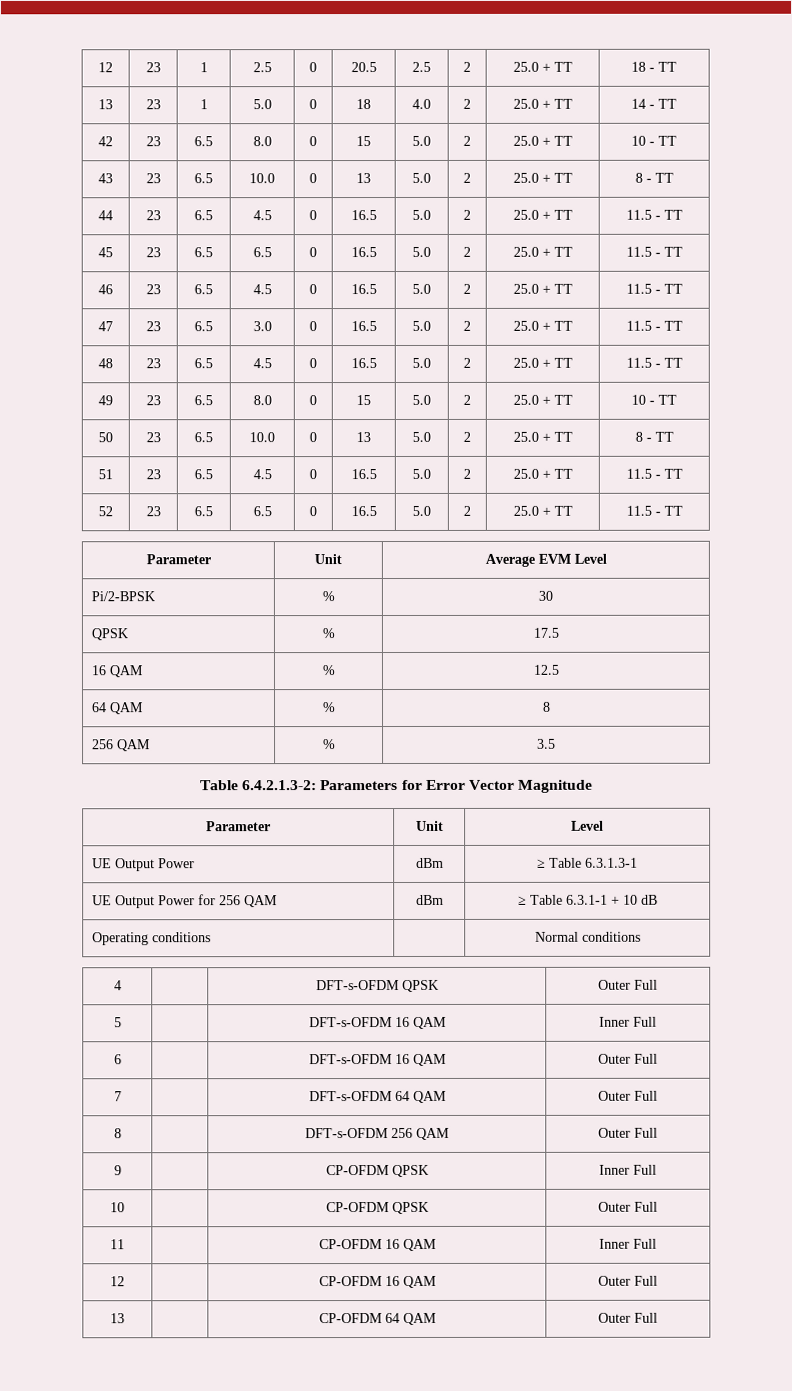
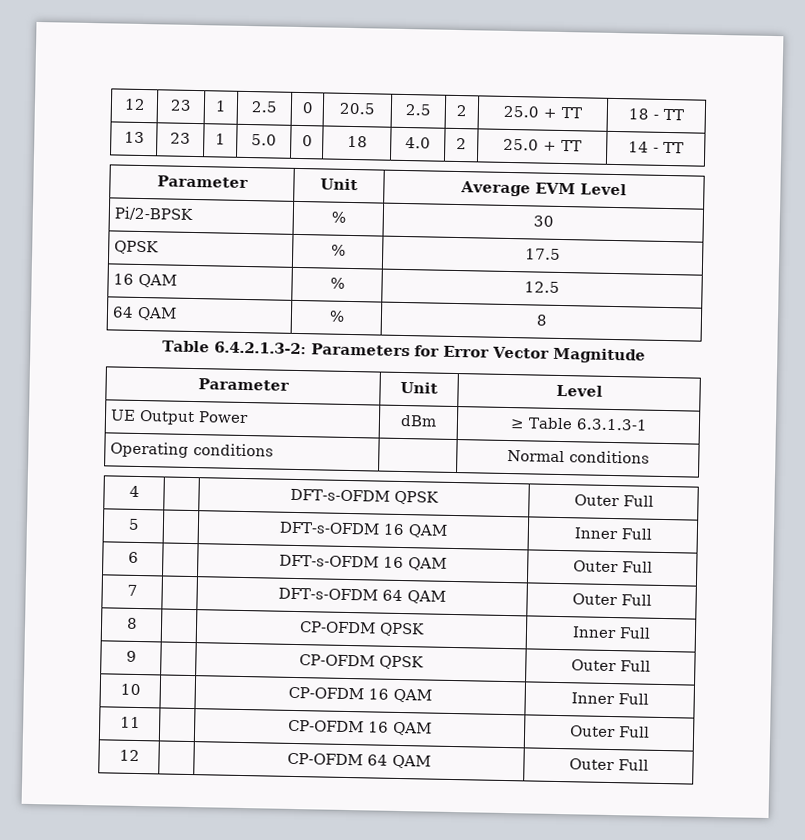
[98,136,113,147] [145,136,161,147] [194,136,213,147] [252,136,272,147] [309,136,317,147] [356,136,371,147] [412,135,431,146] [463,135,471,146] [512,135,573,146] [631,135,677,146] [98,173,113,184] [145,173,161,184] [194,173,213,184] [249,173,275,184] [309,173,317,184] [356,173,371,184] [412,172,431,183] [463,172,471,183] [512,172,573,183] [634,172,674,183] [98,210,113,221] [145,210,161,221] [194,210,213,221] [252,210,272,221] [309,210,317,221] [350,210,377,221] [412,209,431,220] [463,209,471,220] [512,209,573,220] [625,209,683,220] [98,247,113,258] [145,247,161,258] [194,247,213,258] [252,247,272,258] [309,247,317,258] [350,247,377,258] [412,246,431,257] [463,246,471,257] [512,246,573,257] [625,246,683,257] [98,284,113,295] [145,284,161,295] [194,284,213,295] [252,284,272,295] [309,284,317,295] [350,284,377,295] [412,283,431,294] [463,283,471,294] [512,283,573,294] [625,283,683,294] [98,321,113,332] [145,321,161,332] [194,321,213,332] [252,321,272,332] [309,321,317,332] [350,321,377,332] [412,320,431,331] [463,320,471,331] [512,320,573,331] [625,320,683,331] [98,358,113,369] [145,358,161,369] [194,358,213,369] [252,358,272,369] [309,358,317,369] [350,358,377,369] [412,357,431,368] [463,357,471,368] [512,357,573,368] [625,357,683,368] [98,395,113,406] [145,395,161,406] [194,395,213,406] [252,395,272,406] [309,395,317,406] [356,395,371,406] [412,394,431,405] [463,394,471,405] [512,394,573,405] [631,394,677,405] [98,432,113,443] [145,432,161,443] [194,432,213,443] [249,432,275,443] [309,432,317,443] [356,432,371,443] [412,431,431,442] [463,431,471,442] [512,431,573,442] [634,431,674,442] [98,469,113,480] [145,469,161,480] [194,469,213,480] [252,469,272,480] [309,469,317,480] [350,469,377,480] [412,468,431,479] [463,468,471,479] [512,468,573,479] [625,468,683,479] [98,506,113,517] [145,506,161,517] [194,506,213,517] [252,506,272,517] [309,506,317,517] [350,506,377,517] [412,505,431,516] [463,505,471,516] [512,505,573,516] [625,505,683,516] // 42 | 23 | 6.5 | 8.0 | 0 | 15 | 5.0 | 2 | 25.0 + TT | 10 - TT // 43 | 23 | 6.5 | 10.0 | 0 | 13 | 5.0 | 2 | 25.0 + TT | 8 - TT // 44 | 23 | 6.5 | 4.5 | 0 | 16.5 | 5.0 | 2 | 25.0 + TT | 11.5 - TT // 45 | 23 | 6.5 | 6.5 | 0 | 16.5 | 5.0 | 2 | 25.0 + TT | 11.5 - TT // 46 | 23 | 6.5 | 4.5 | 0 | 16.5 | 5.0 | 2 | 25.0 + TT | 11.5 - TT // 47 | 23 | 6.5 | 3.0 | 0 | 16.5 | 5.0 | 2 | 25.0 + TT | 11.5 - TT // 48 | 23 | 6.5 | 4.5 | 0 | 16.5 | 5.0 | 2 | 25.0 + TT | 11.5 - TT // 49 | 23 | 6.5 | 8.0 | 0 | 15 | 5.0 | 2 | 25.0 + TT | 10 - TT // 50 | 23 | 6.5 | 10.0 | 0 | 13 | 5.0 | 2 | 25.0 + TT | 8 - TT // 51 | 23 | 6.5 | 4.5 | 0 | 16.5 | 5.0 | 2 | 25.0 + TT | 11.5 - TT // 52 | 23 | 6.5 | 6.5 | 0 | 16.5 | 5.0 | 2 | 25.0 + TT | 11.5 - TT -> (684, 147) none
[91,739,151,752] [322,739,336,750] [537,738,556,749] // 256 QAM | % | 3.5 -> (548, 320) none
[91,894,278,909] [415,894,444,905] [517,894,658,905] // UE Output Power for 256 QAM | dBm | ≥ Table 6.3.1-1 + 10 dB -> (648, 424) none
[305,1127,450,1140] [598,1127,631,1138] DFT-s-OFDM 256 QAM | Outer -> [299,621,425,637] [571,626,617,639] CP-OFDM QPSK | Inner
[599,1164,630,1175] Inner -> [570,659,617,672] Outer
[391,1201,429,1215] [598,1201,631,1212] QPSK | Outer -> [368,688,432,703] [570,692,615,705] 16 QAM | Inner
[599,1238,630,1249] Inner -> [569,725,616,738] Outer
[318,1275,437,1288] [598,1275,658,1286] [110,1313,125,1324] | CP-OFDM 16 QAM | Outer Full // 13 | -> (140, 755) none

